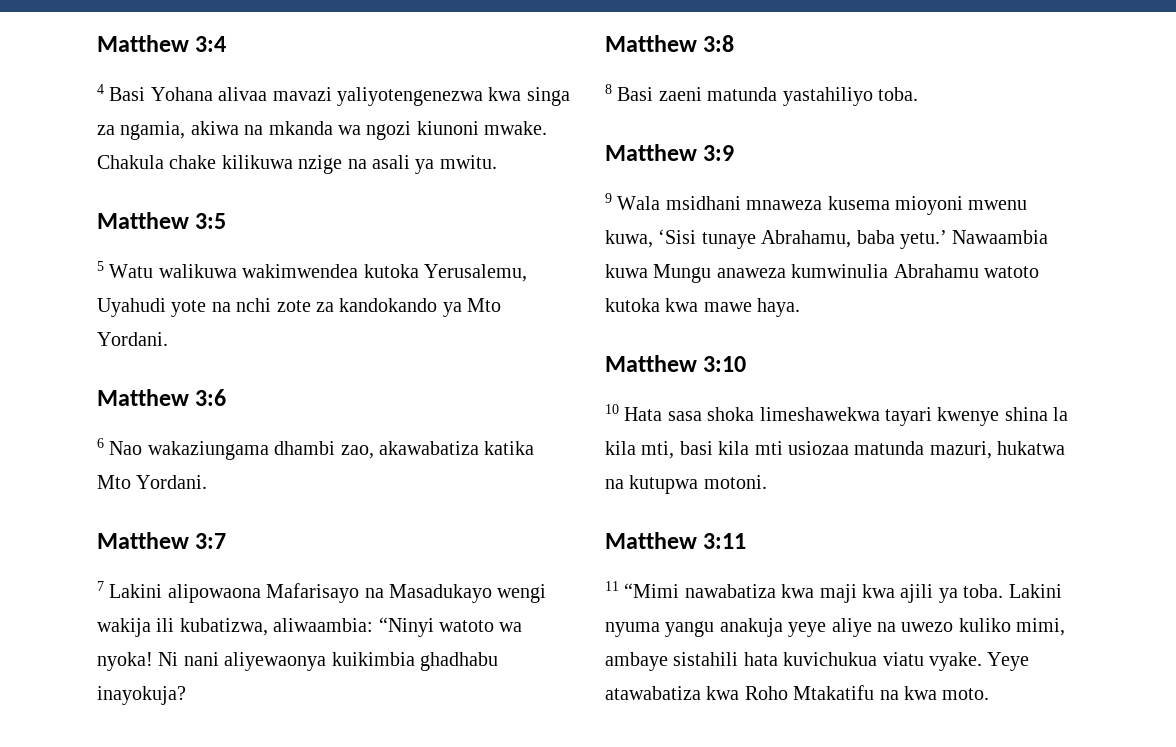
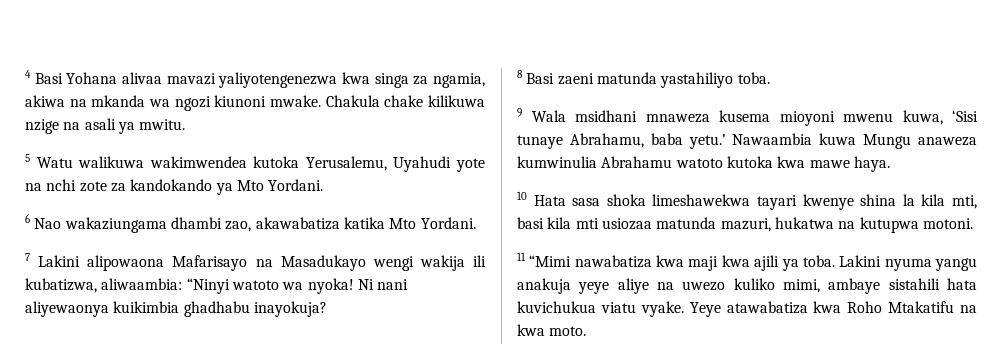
[97,35,227,52] Matthew 3:4 // -> (25, 74) none
[97,212,227,229] // Matthew 3:5 -> (186, 124) none
[97,389,227,406] // Matthew 3:6 -> (324, 185) none
[97,532,227,549] // Matthew 3:7 -> (476, 223) none
[605,35,735,52] // Matthew 3:8 -> (327, 309) none
[605,144,735,161] // Matthew 3:9 -> (770, 78) none
[605,355,747,372] // Matthew 3:10 -> (890, 164) none
[605,532,747,549] // Matthew 3:11 -> (973, 223) none

